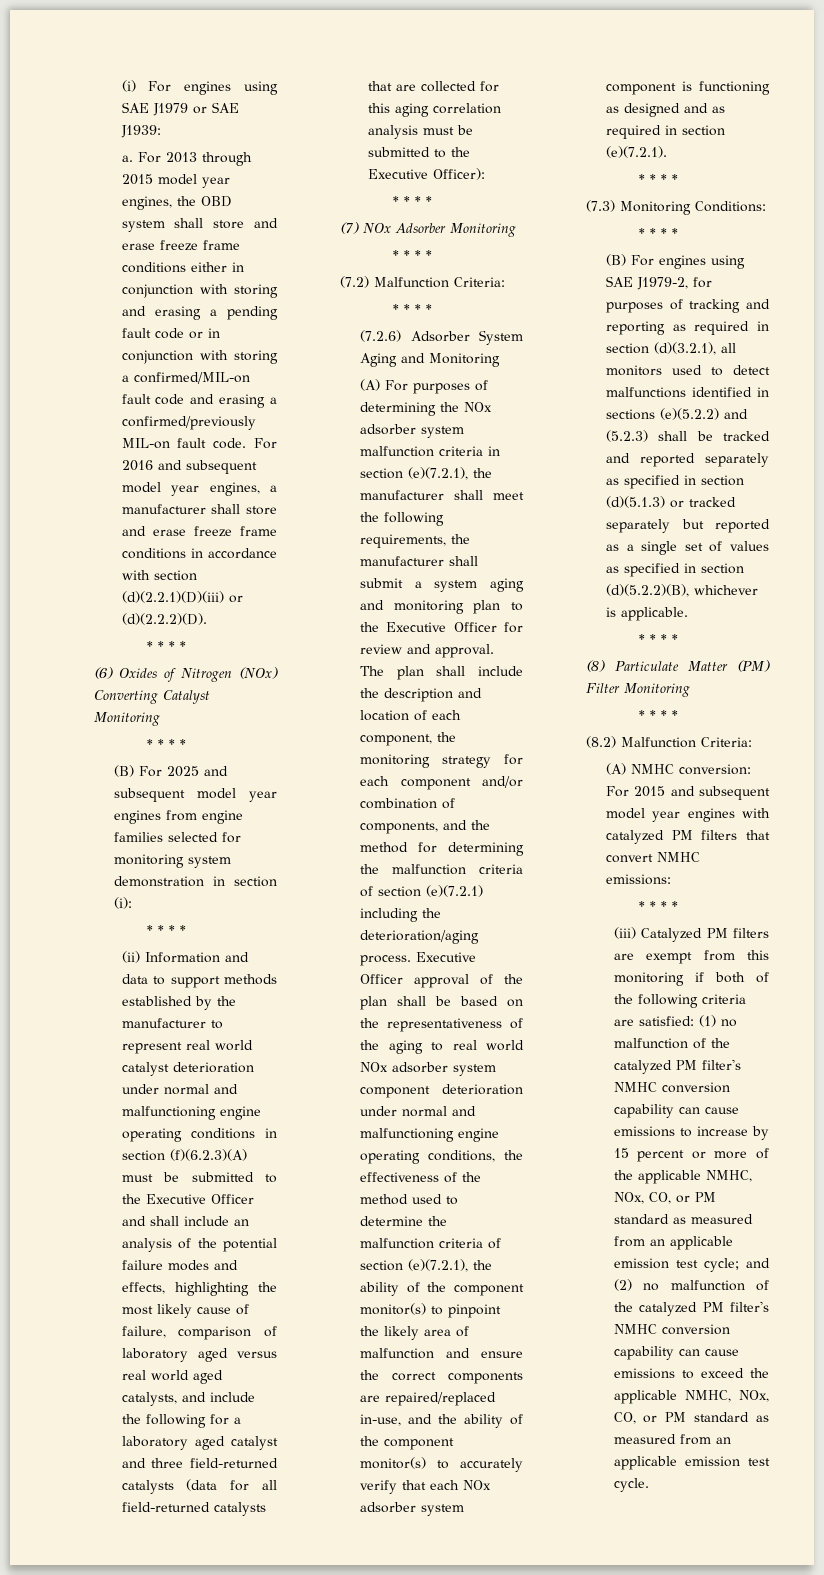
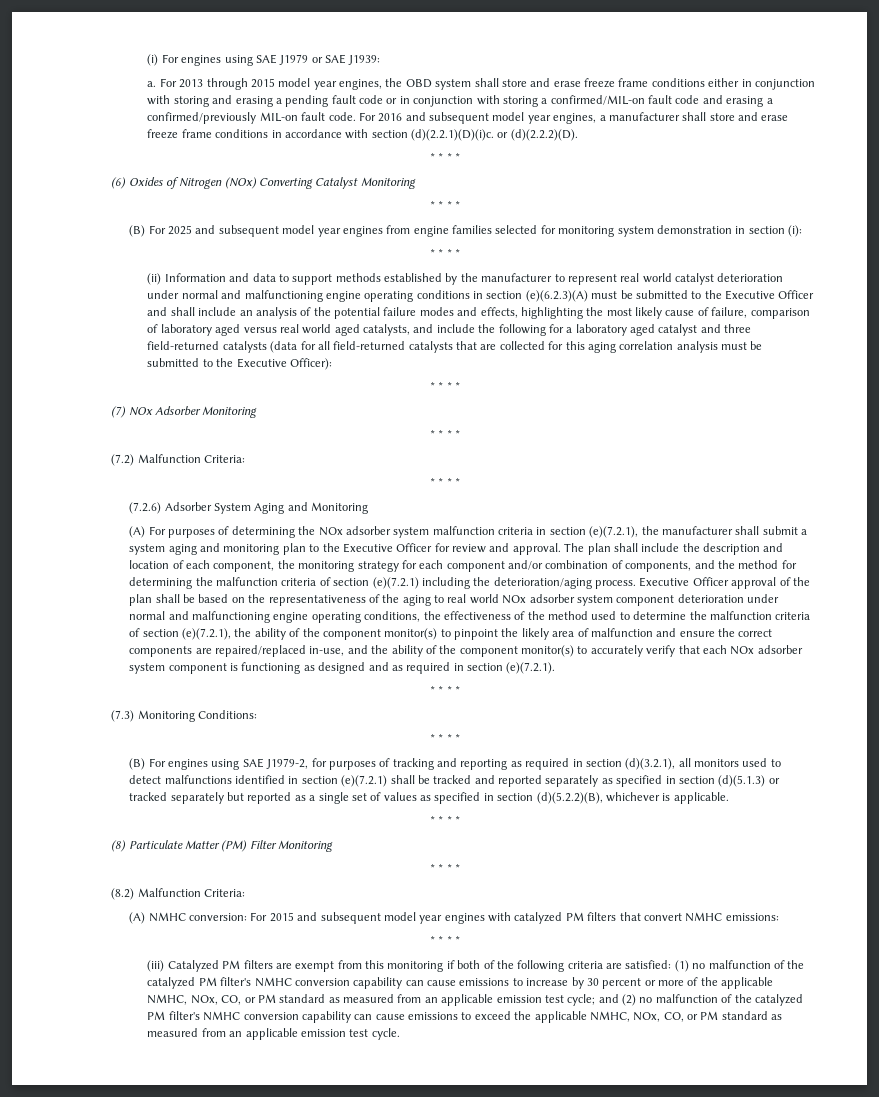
[121,591,224,603] (d)(2.2.1)(D)(iii) -> [411,129,495,141] (d)(2.2.1)(D)(i)c.
[169,1149,247,1161] (f)(6.2.3)(A) -> [525,290,588,302] (e)(6.2.3)(A)
[493,492,524,500] [360,512,445,526] [360,534,471,548] [360,556,479,566] meet the following requirements, the manufacturer shall -> (760, 530) none
[606,408,749,420] [606,430,649,442] sections (e)(5.2.2) and (5.2.3) -> [301,775,388,787] section (e)(7.2.1)
[613,1148,629,1158] 15 -> [586,978,599,986] 30

